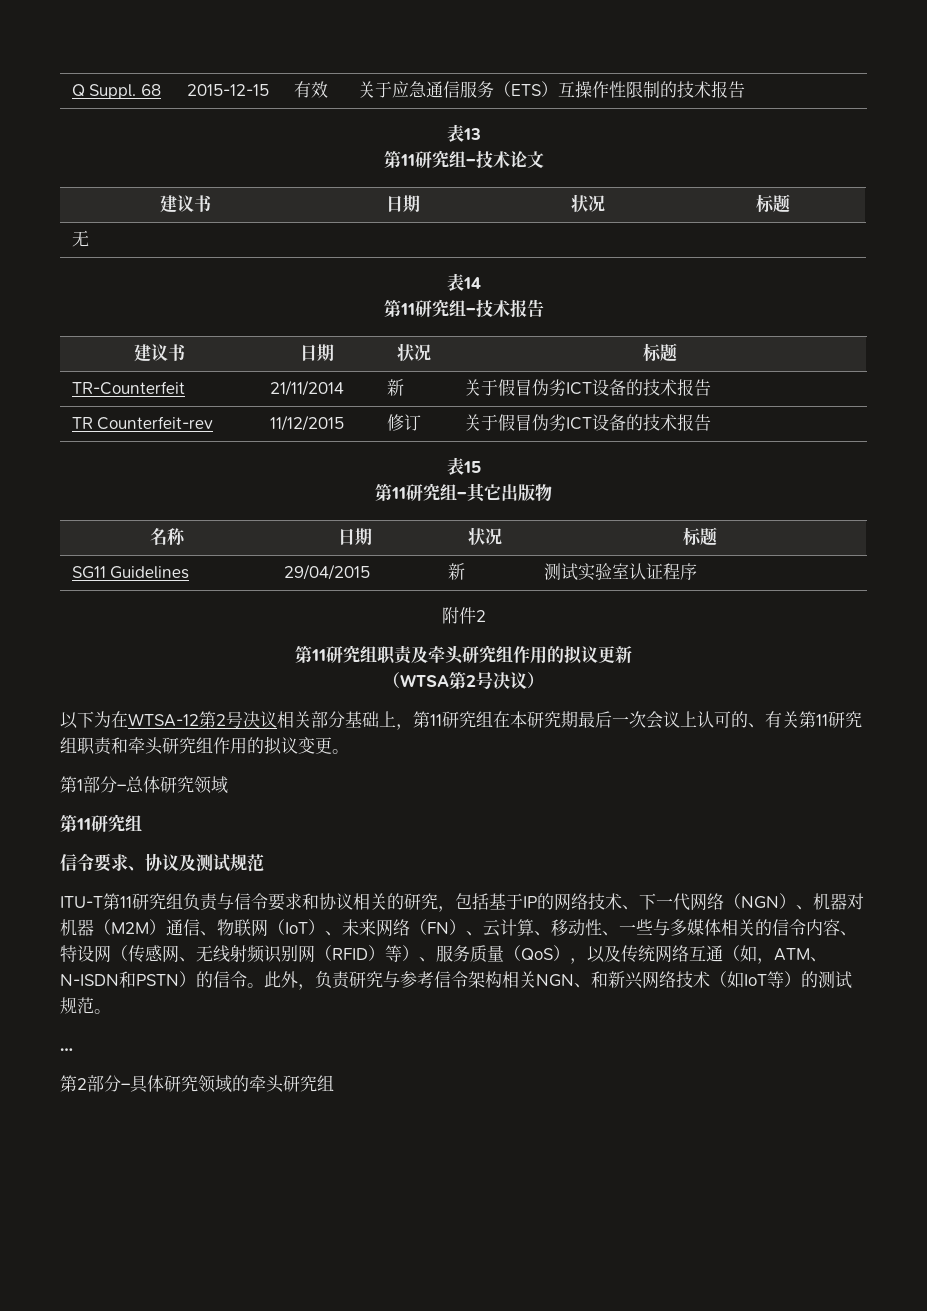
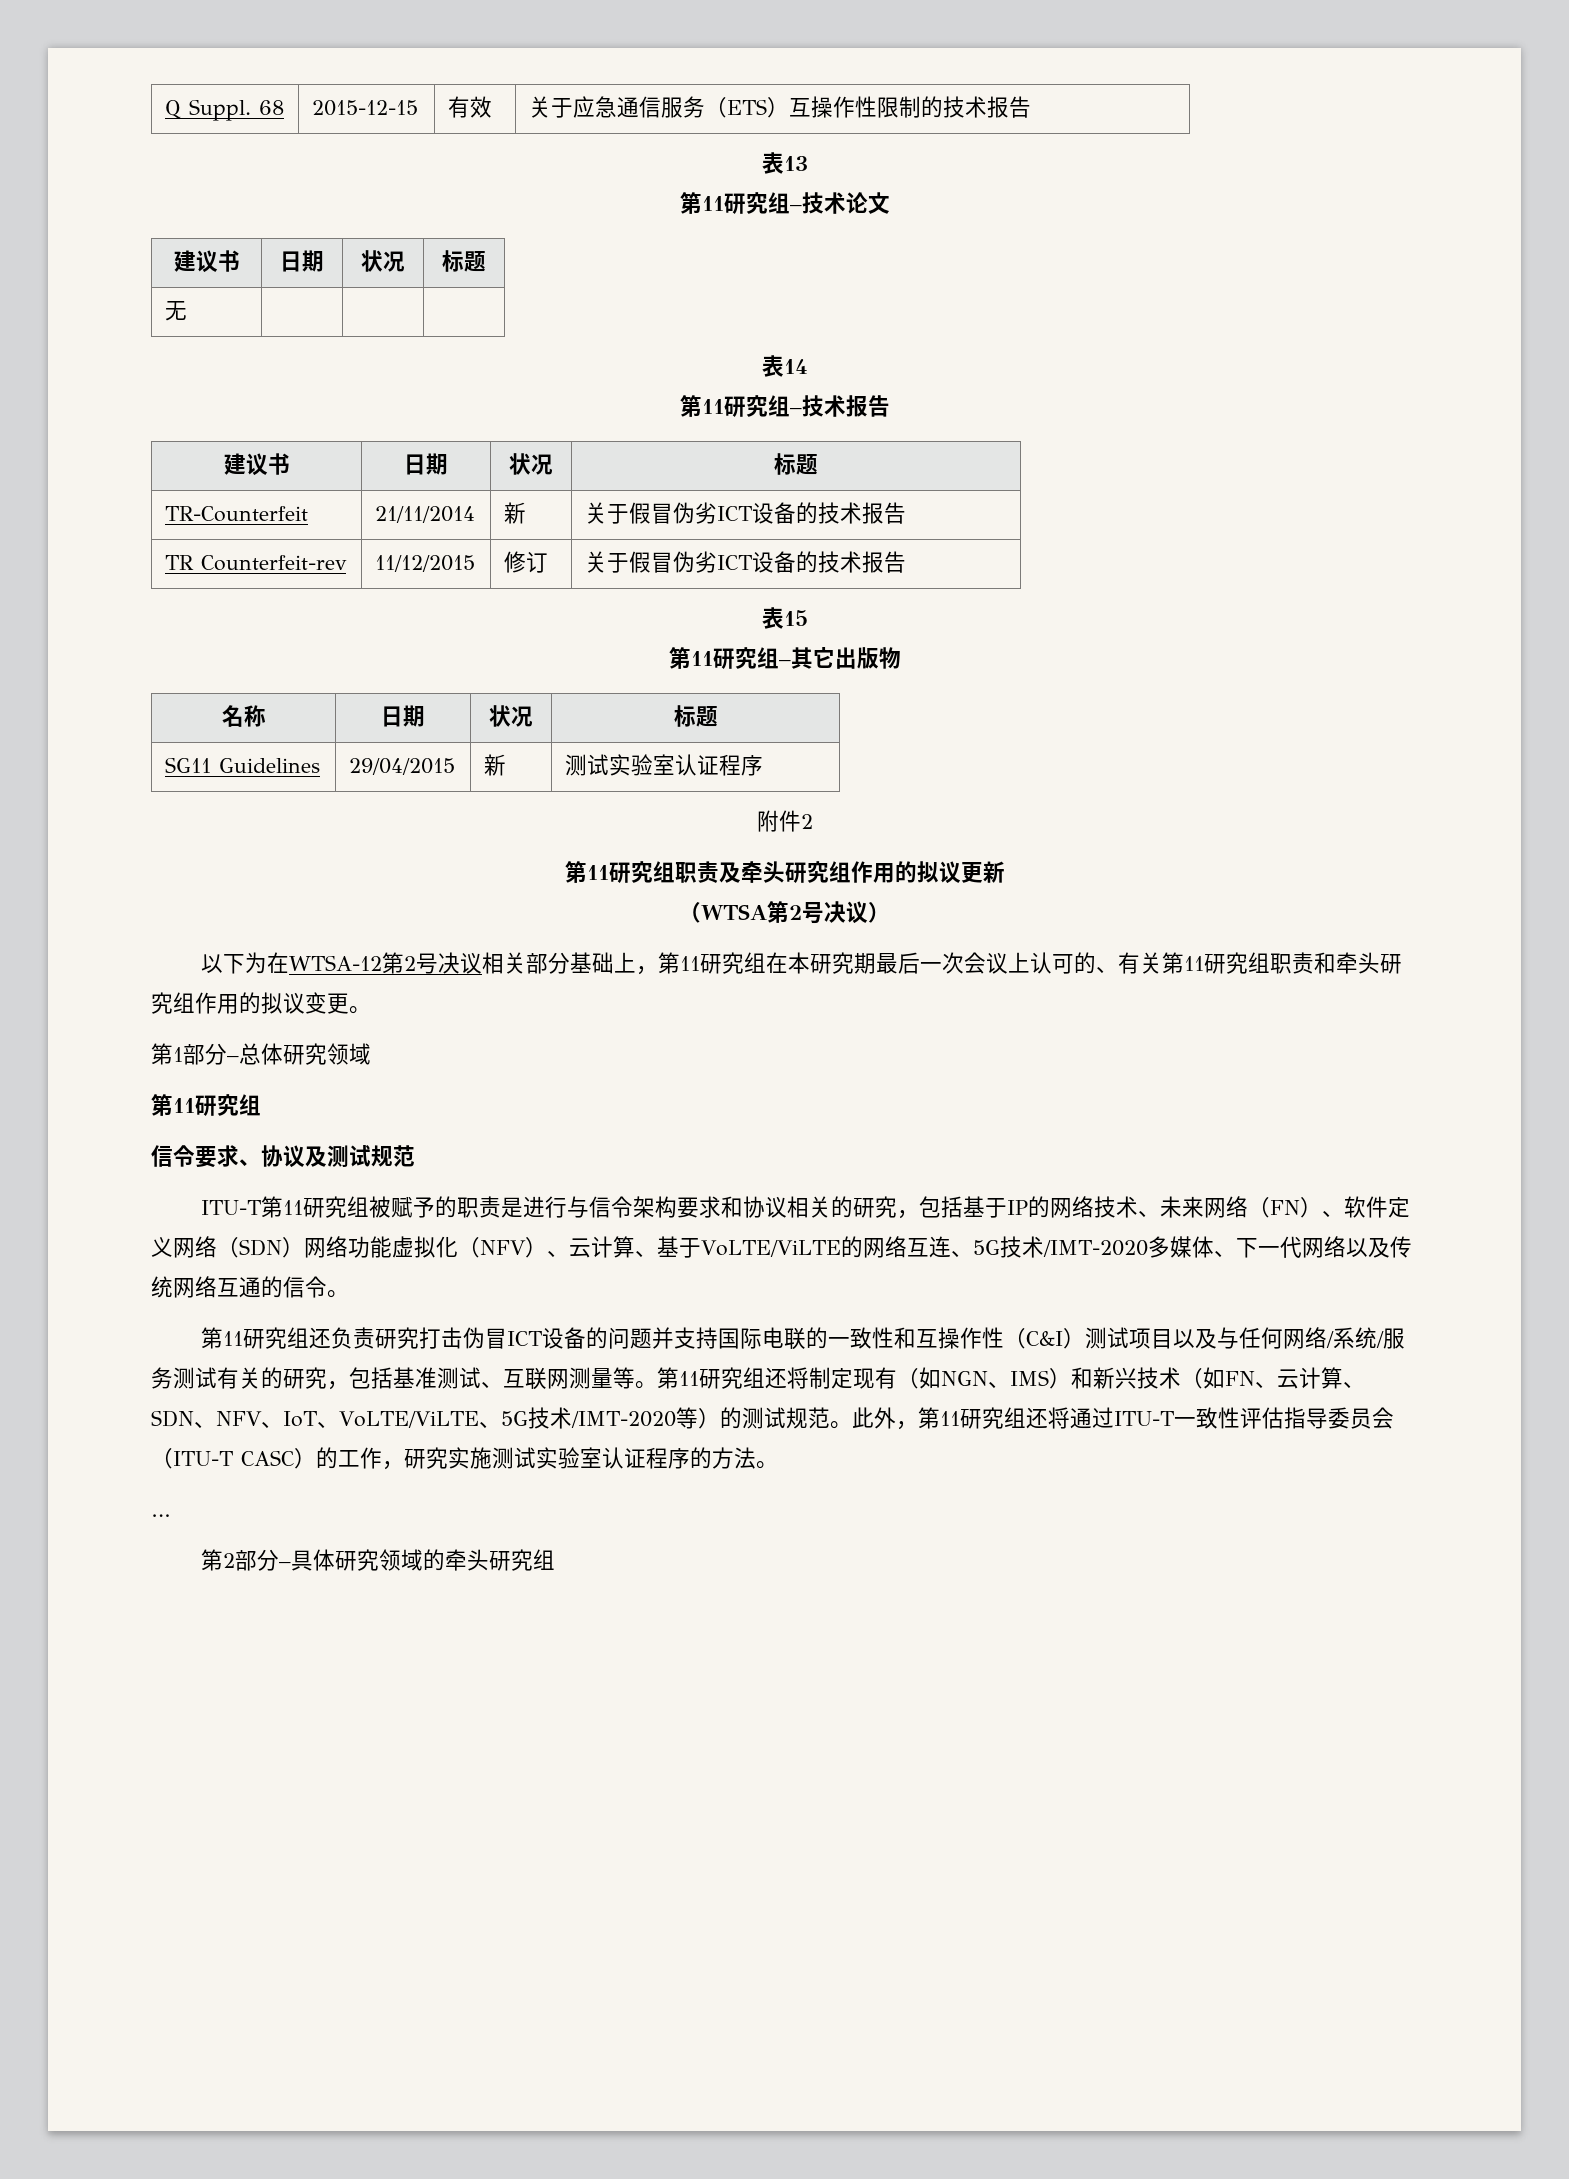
[183,893,268,911] 负责与信令 -> [368,1196,677,1218] 被赋予的职责是进行与信令架构
[639,893,864,911] [60,919,342,937] 下一代网络（NGN）、机器对机器（M2M）通信、物联网（IoT）、 -> (1160, 1213) none
[483,919,857,937] [60,945,827,964] [60,971,852,990] [60,997,94,1014] 云计算、移动性、一些与多媒体相关的信令内容、特设网（传感网、无线射频识别网（RFID）等）、服务质量（QoS），以及传统网络互通（如，ATM、N-ISDN和PSTN）的信令。此外，负责研究与参考信令架构相关NGN、和新兴网络技术（如IoT等）的测试规范 -> [1343,1196,1410,1218] [151,1236,1412,1258] [151,1276,349,1298] [200,1327,1405,1350] [151,1367,1365,1390] [151,1407,1394,1430] [151,1447,756,1470] 软件定义网络（SDN）网络功能虚拟化（NFV）、云计算、基于VoLTE/ViLTE的网络互连、5G技术/IMT-2020多媒体、下一代网络以及传统网络互通的信令。 // 第11研究组还负责研究打击伪冒ICT设备的问题并支持国际电联的一致性和互操作性（C&I）测试项目以及与任何网络/系统/服务测试有关的研究，包括基准测试、互联网测量等。第11研究组还将制定现有（如NGN、IMS）和新兴技术（如FN、云计算、SDN、NFV、IoT、VoLTE/ViLTE、5G技术/IMT-2020等）的测试规范。此外，第11研究组还将通过ITU-T一致性评估指导委员会（ITU-T CASC）的工作，研究实施测试实验室认证程序的方法

